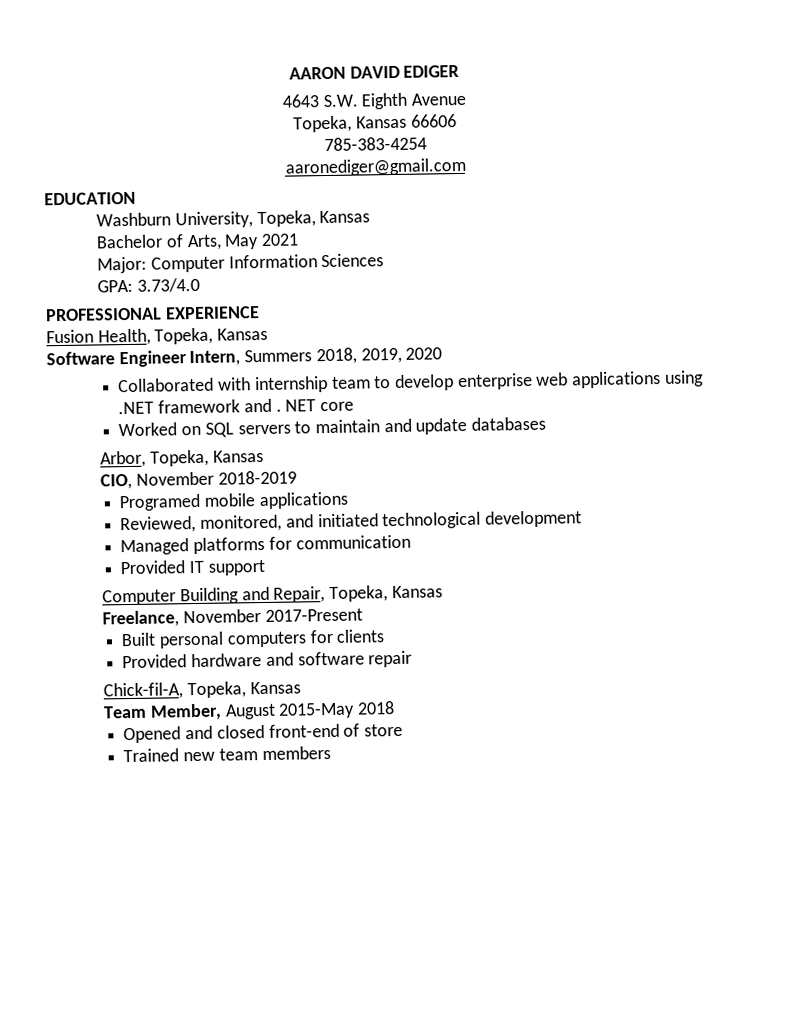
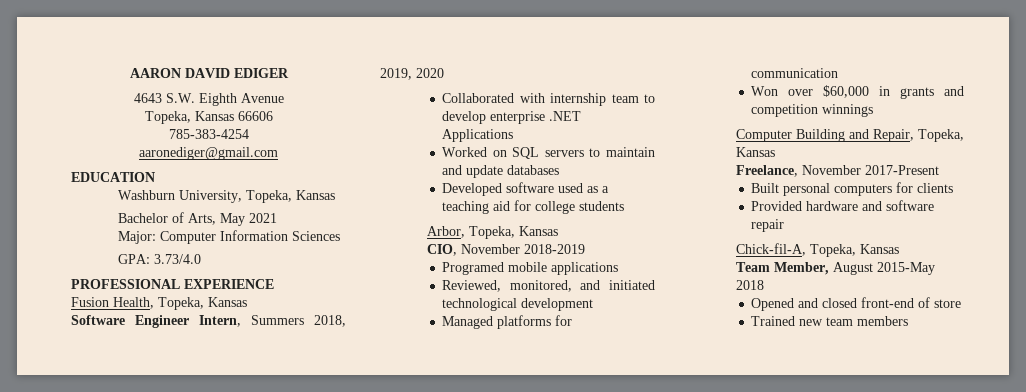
[535,370,704,389] [118,398,355,415] web applications using .NET framework and . NET core -> [549,111,582,121] [442,129,514,142] .NET Applications
(547, 423) none -> [442,182,610,196] [442,200,625,214] // Developed software used as a teaching aid for college students
[120,559,265,576] Provided IT support -> [751,85,964,99] [751,104,874,117] Won over $60,000 in grants and competition winnings

